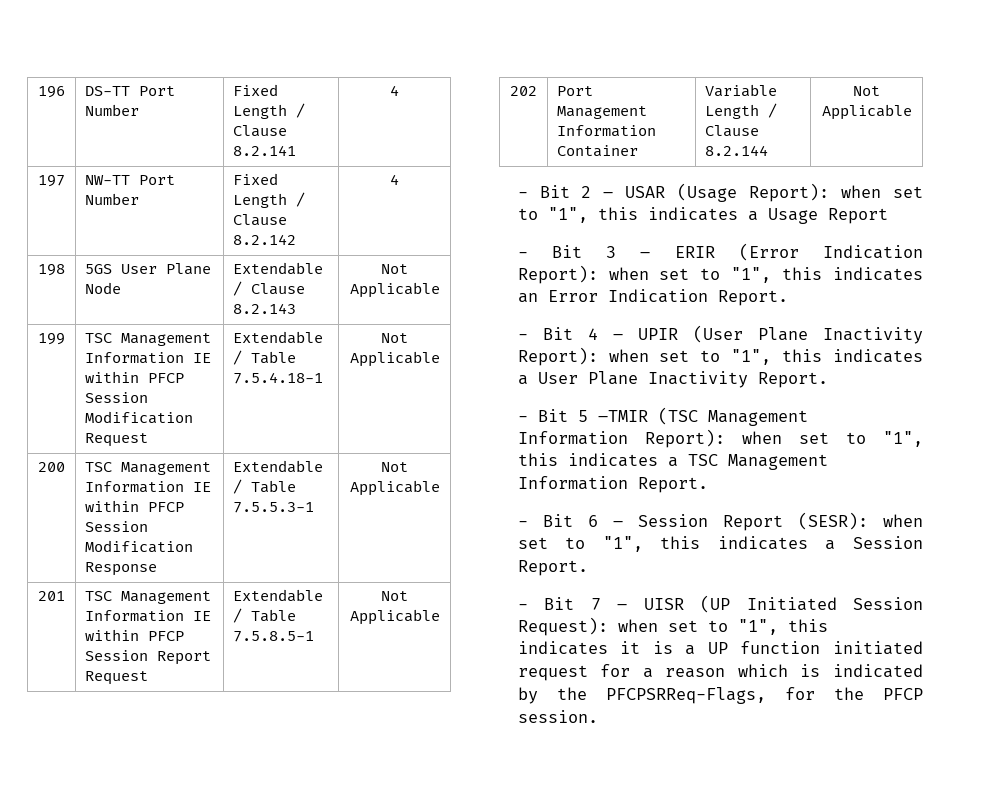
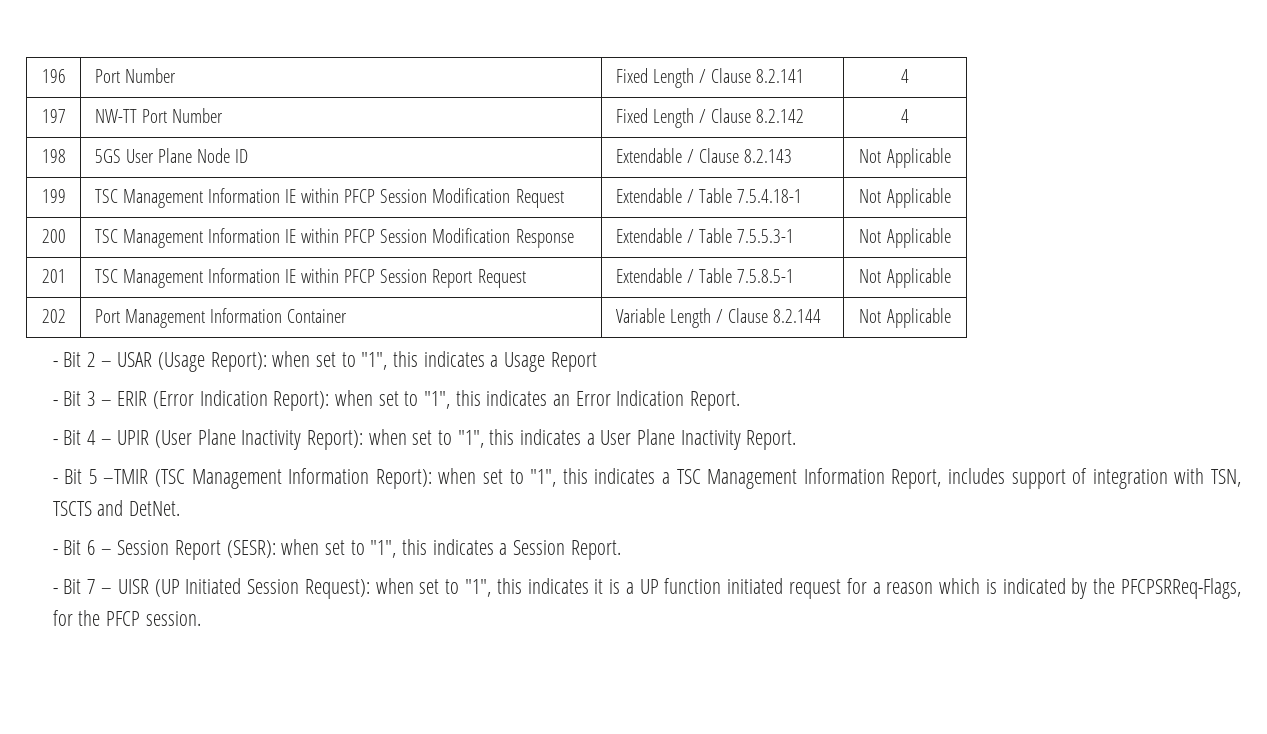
[85,86,131,96] DS-TT -> (66, 76) none
(122, 288) none -> [235,149,249,163] ID
[637,477,708,493] Report. -> [891,468,1242,489] [52,500,180,516] Report, includes support of integration with TSN, TSCTS and DetNet.

